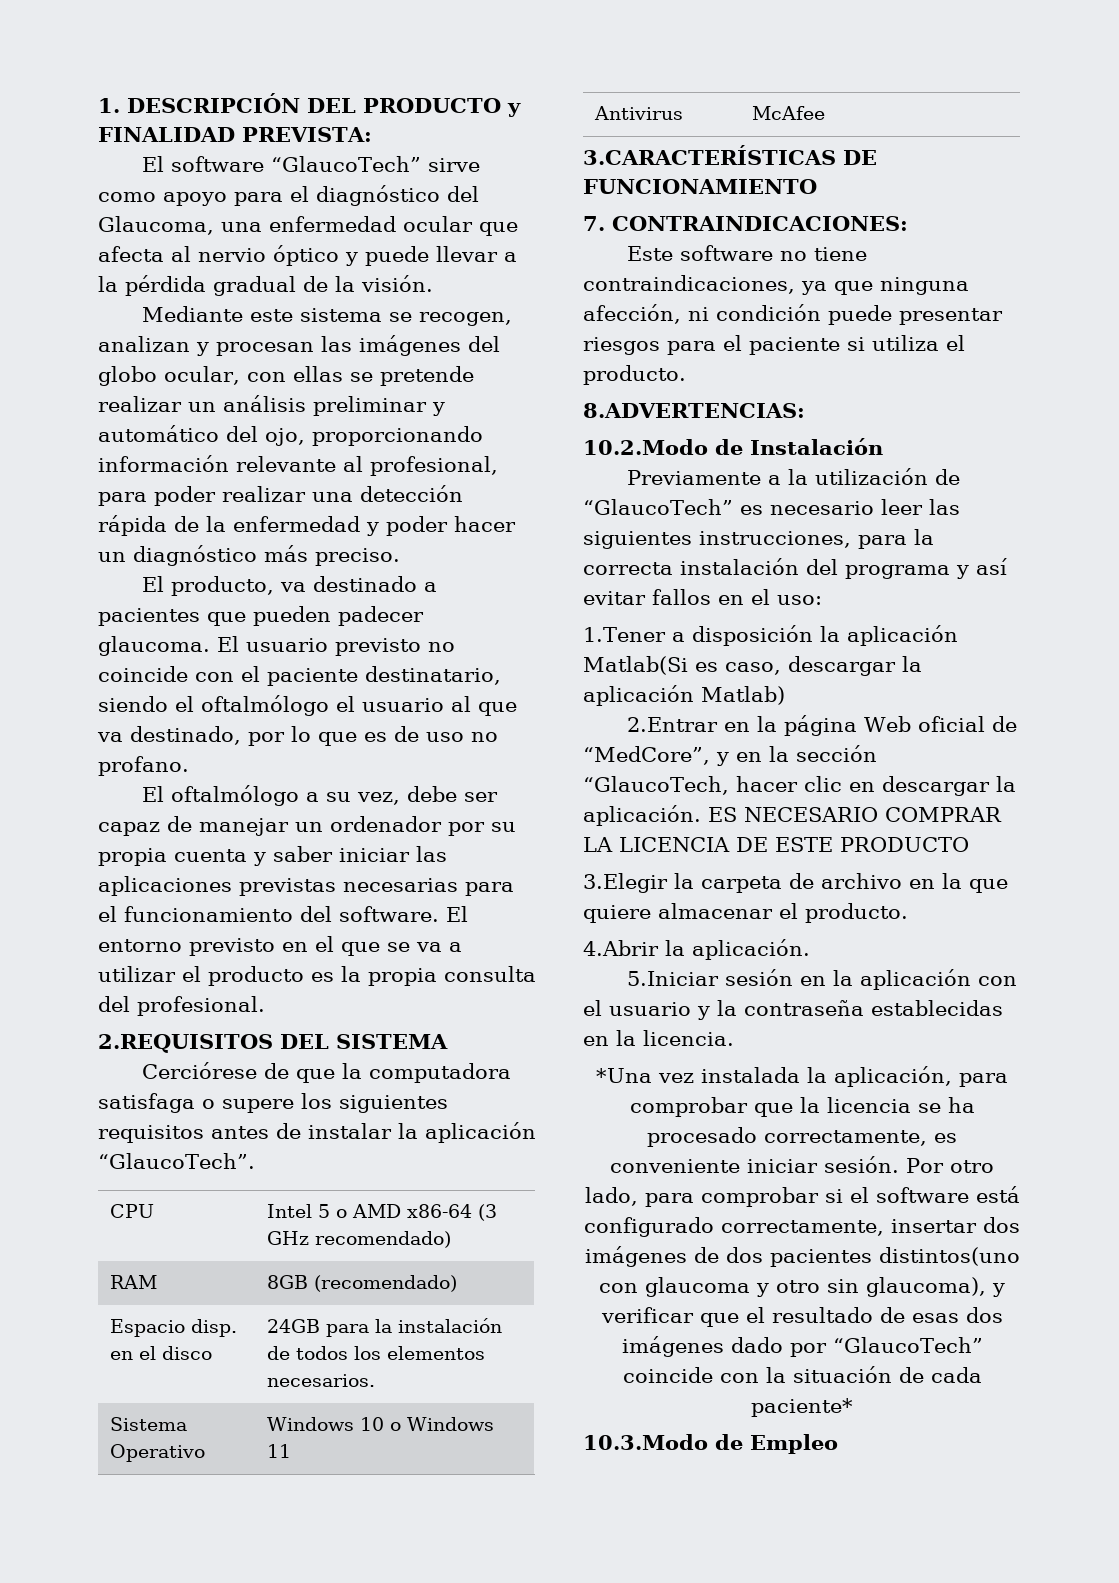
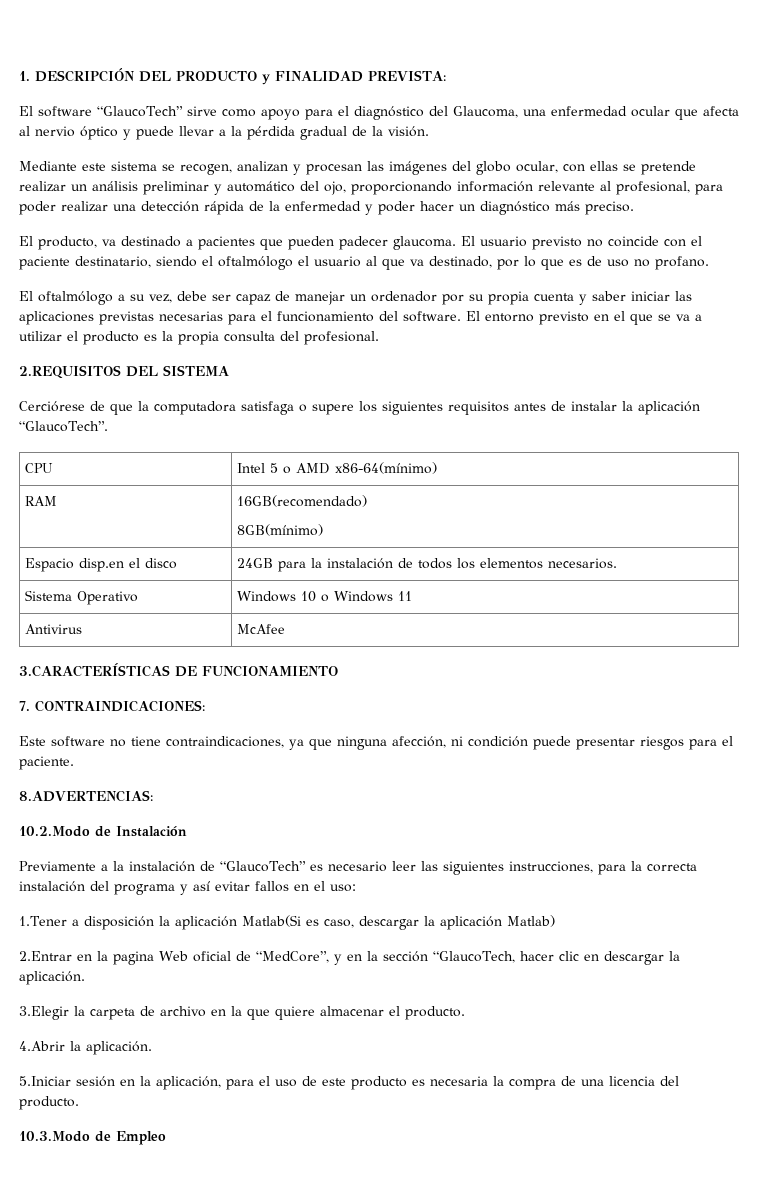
[407,1204,498,1221] [267,1231,452,1248] x86-64 (3 GHz recomendado) -> [335,462,438,474] x86-64(mínimo)
[267,1275,458,1292] 8GB (recomendado) -> [237,495,368,507] [237,524,324,536] 16GB(recomendado) // 8GB(mínimo)
[191,1319,238,1337] [110,1351,134,1360] disp. en -> [79,558,125,572] disp.en
[749,335,965,355] [583,365,686,385] paciente si utiliza el producto. -> [19,756,74,770] paciente.
[814,468,928,485] utilización -> [129,861,195,872] instalación
[783,715,857,736] página -> [113,951,154,965] pagina
[708,807,1002,822] [583,837,969,852] ES NECESARIO COMPRAR LA LICENCIA DE ESTE PRODUCTO -> (85, 978) none
[859,969,1017,990] [583,1000,1003,1020] [583,1030,734,1046] [596,1066,1008,1087] [629,1097,975,1117] [647,1127,957,1147] [610,1156,994,1173] [584,1186,1020,1207] [584,1217,1020,1237] [584,1246,1020,1267] [599,1277,1005,1297] [600,1307,1003,1327] [621,1336,983,1357] [622,1366,982,1383] [751,1398,853,1417] aplicación con el usuario y la contraseña establecidas en la licencia. // *Una vez instalada la aplicación, para comprobar que la licencia se ha procesado correctamente, es conveniente iniciar sesión. Por otro lado, para comprobar si el software está configurado correctamente, insertar dos imágenes de dos pacientes distintos(uno con glaucoma y otro sin glaucoma), y verificar que el resultado de esas dos imágenes dado por “GlaucoTech” coincide con la situación de cada paciente* -> [156,1076,679,1090] [19,1096,79,1110] aplicación, para el uso de este producto es necesaria la compra de una licencia del producto.

